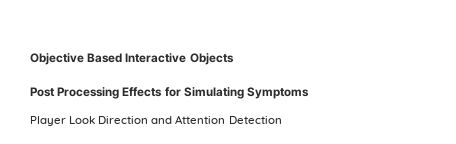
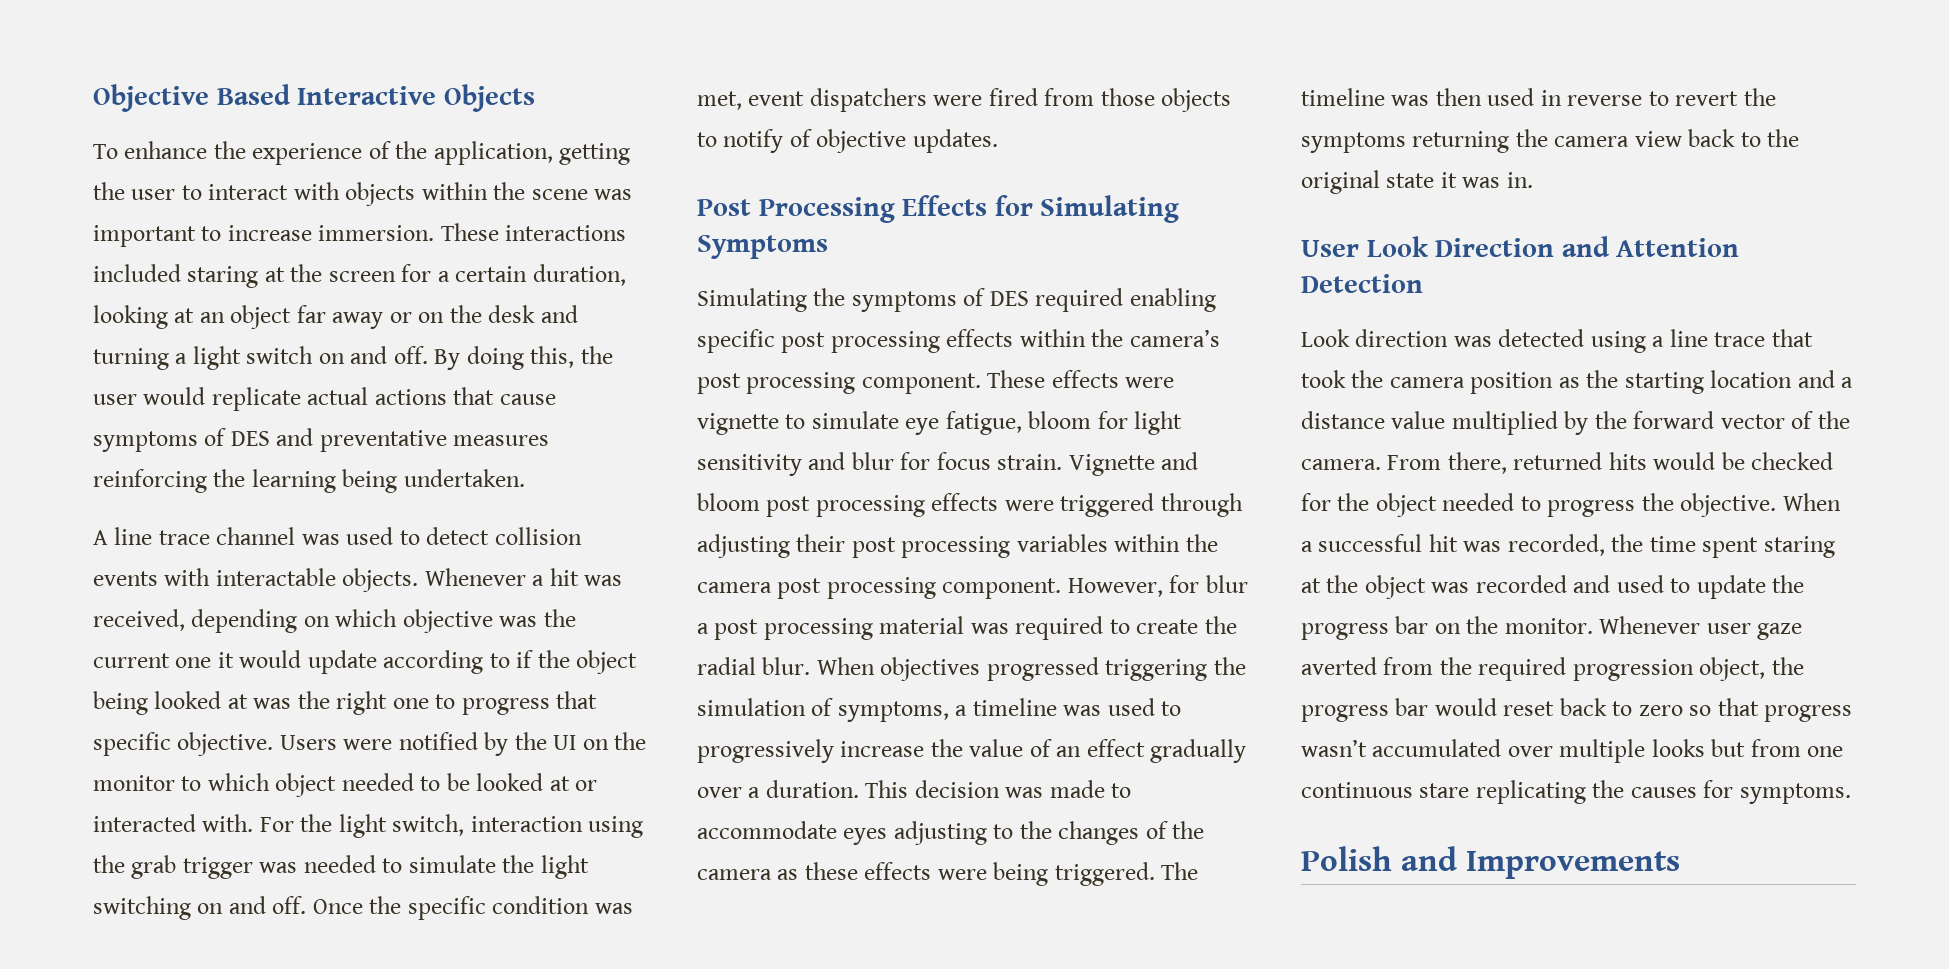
(234, 59) none -> [93,141,631,165] [93,182,633,206] [93,223,627,247] [93,264,626,288] [93,305,578,329] [93,346,613,370] [93,387,556,411] [93,428,550,452] [93,469,525,493] [93,527,582,545] [93,568,623,592] [93,609,576,633] [93,650,638,674] [93,691,598,715] [93,732,647,756] [93,773,598,797] [93,814,644,838] [93,855,589,879] [93,896,633,920] [697,88,1232,112] [697,129,998,153] // To enhance the experience of the application, getting the user to interact with objects within the scene was important to increase immersion. These interactions included staring at the screen for a certain duration, looking at an object far away or on the desk and turning a light switch on and off. By doing this, the user would replicate actual actions that cause symptoms of DES and preventative measures reinforcing the learning being undertaken. // A line trace channel was used to detect collision events with interactable objects. Whenever a hit was received, depending on which objective was the current one it would update according to if the object being looked at was the right one to progress that specific objective. Users were notified by the UI on the monitor to which object needed to be looked at or interacted with. For the light switch, interaction using the grab trigger was needed to simulate the light switching on and off. Once the specific condition was met, event dispatchers were fired from those objects to notify of objective updates.
[30,116,66,126] Player -> [697,288,1216,312] [697,329,1220,353] [697,370,1175,394] [697,411,1183,435] [697,452,1199,476] [697,493,1243,517] [697,534,1218,558] [697,575,1248,599] [697,616,1237,640] [697,657,1246,681] [697,698,1182,722] [697,739,1247,763] [697,780,1132,798] [697,821,1205,845] [697,862,1199,886] [1301,88,1776,106] [1301,129,1800,153] [1301,170,1533,194] [1301,240,1359,257] Simulating the symptoms of DES required enabling specific post processing effects within the camera’s post processing component. These effects were vignette to simulate eye fatigue, bloom for light sensitivity and blur for focus strain. Vignette and bloom post processing effects were triggered through adjusting their post processing variables within the camera post processing component. However, for blur a post processing material was required to create the radial blur. When objectives progressed triggering the simulation of symptoms, a timeline was used to progressively increase the value of an effect gradually over a duration. This decision was made to accommodate eyes adjusting to the changes of the camera as these effects were being triggered. The timeline was then used in reverse to revert the symptoms returning the camera view back to the original state it was in. // User
(282, 120) none -> [1301,329,1813,353] [1301,370,1854,394] [1301,411,1850,435] [1301,452,1834,474] [1301,493,1841,517] [1301,534,1835,558] [1301,575,1805,599] [1301,616,1803,640] [1301,657,1804,681] [1301,698,1853,722] [1301,739,1844,763] [1301,780,1851,804] [1301,846,1680,879] // Look direction was detected using a line trace that took the camera position as the starting location and a distance value multiplied by the forward vector of the camera. From there, returned hits would be checked for the object needed to progress the objective. When a successful hit was recorded, the time spent staring at the object was recorded and used to update the progress bar on the monitor. Whenever user gaze averted from the required progression object, the progress bar would reset back to zero so that progress wasn’t accumulated over multiple looks but from one continuous stare replicating the causes for symptoms. // Polish and Improvements

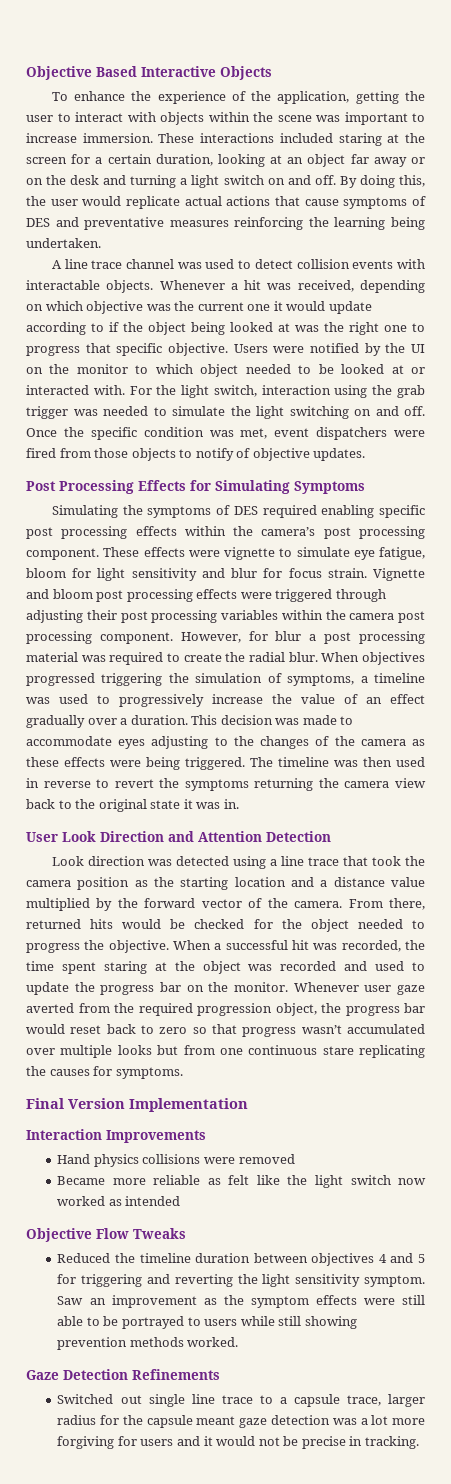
[1301,846,1680,879] Polish and Improvements -> [26,1098,248,1112] [26,1129,206,1143] [57,1154,295,1167] [57,1175,426,1188] [57,1196,181,1206] [26,1228,186,1242] [57,1253,425,1266] [57,1274,425,1287] [57,1295,425,1308] [57,1316,357,1329] [57,1337,239,1350] [26,1369,220,1380] [57,1394,426,1407] [57,1415,425,1428] [57,1436,419,1449] Final Version Implementation // Interaction Improvements // Hand physics collisions were removed // Became more reliable as felt like the light switch now worked as intended // Objective Flow Tweaks // Reduced the timeline duration between objectives 4 and 5 for triggering and reverting the light sensitivity symptom. Saw an improvement as the symptom effects were still able to be portrayed to users while still showing prevention methods worked. // Gaze Detection Refinements // Switched out single line trace to a capsule trace, larger radius for the capsule meant gaze detection was a lot more forgiving for users and it would not be precise in tracking.

